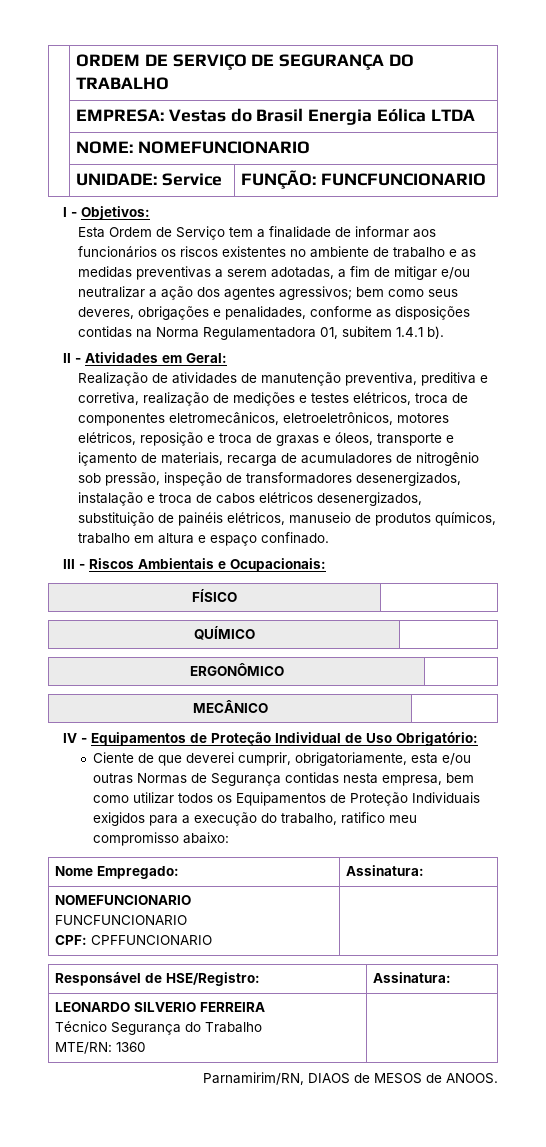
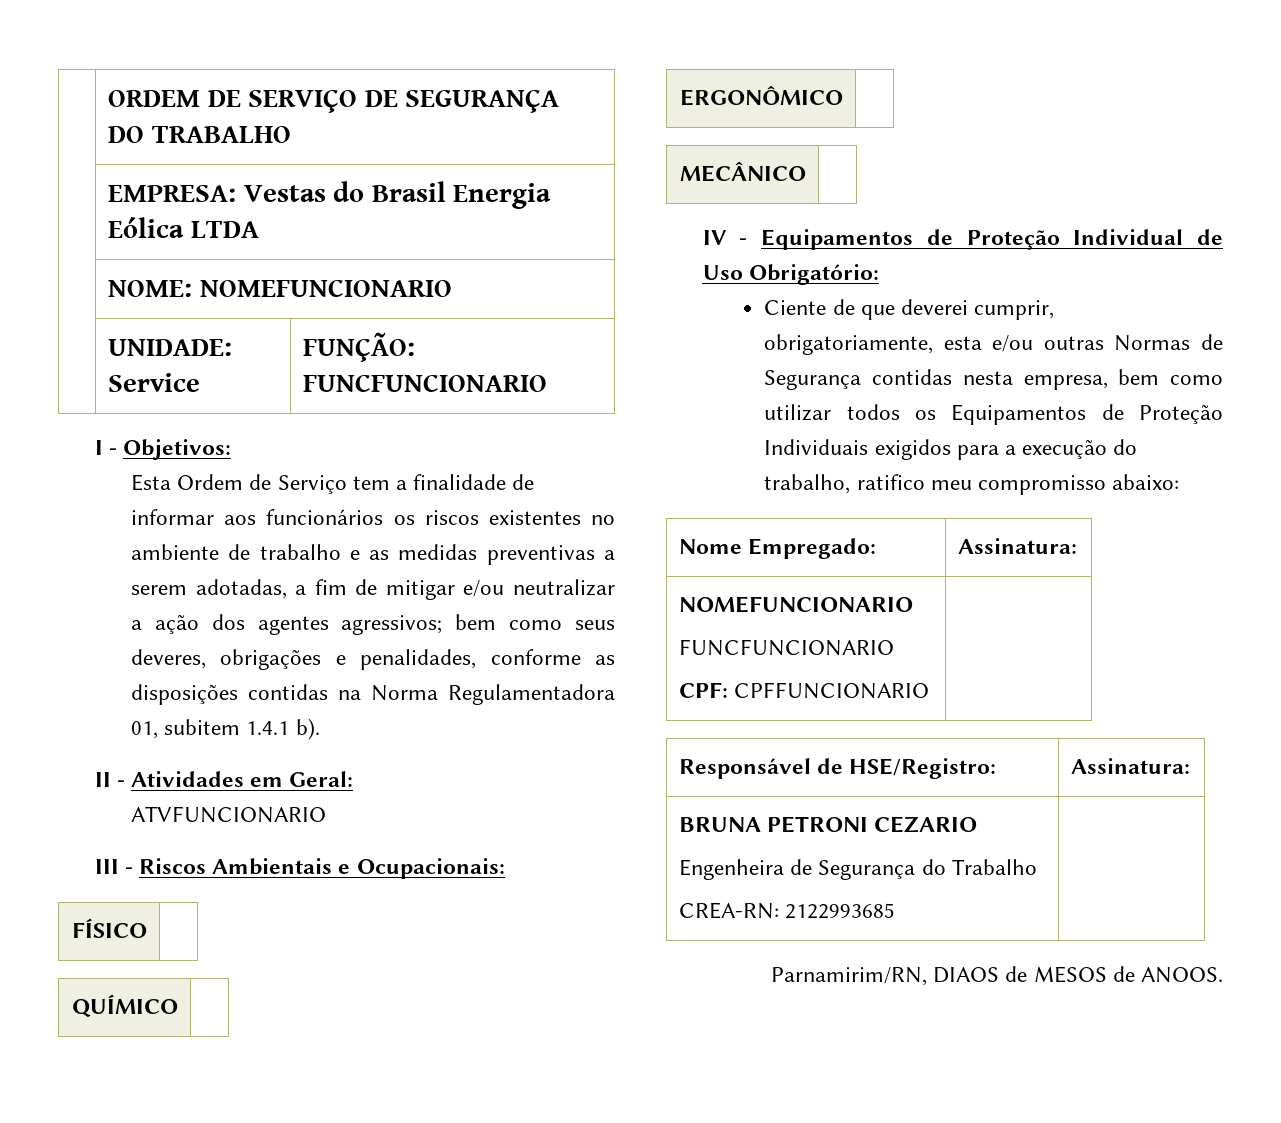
[77,372,488,386] [77,392,468,406] [77,412,449,426] [77,432,454,446] [77,452,479,466] [77,472,461,486] [77,492,422,506] [77,512,496,526] [77,532,329,546] Realização de atividades de manutenção preventiva, preditiva e corretiva, realização de medições e testes elétricos, troca de componentes eletromecânicos, eletroeletrônicos, motores elétricos, reposição e troca de graxas e óleos, transporte e içamento de materiais, recarga de acumuladores de nitrogênio sob pressão, inspeção de transformadores desenergizados, instalação e troca de cabos elétricos desenergizados, substituição de painéis elétricos, manuseio de produtos químicos, trabalho em altura e espaço confinado. -> [130,806,326,823] ATVFUNCIONARIO
[55,1002,266,1012] [55,1021,108,1032] LEONARDO SILVERIO FERREIRA // Técnico -> [678,816,978,833] [678,859,813,880] BRUNA PETRONI CEZARIO // Engenheira de
[55,1042,147,1054] MTE/RN: 1360 -> [678,902,896,919] CREA-RN: 2122993685

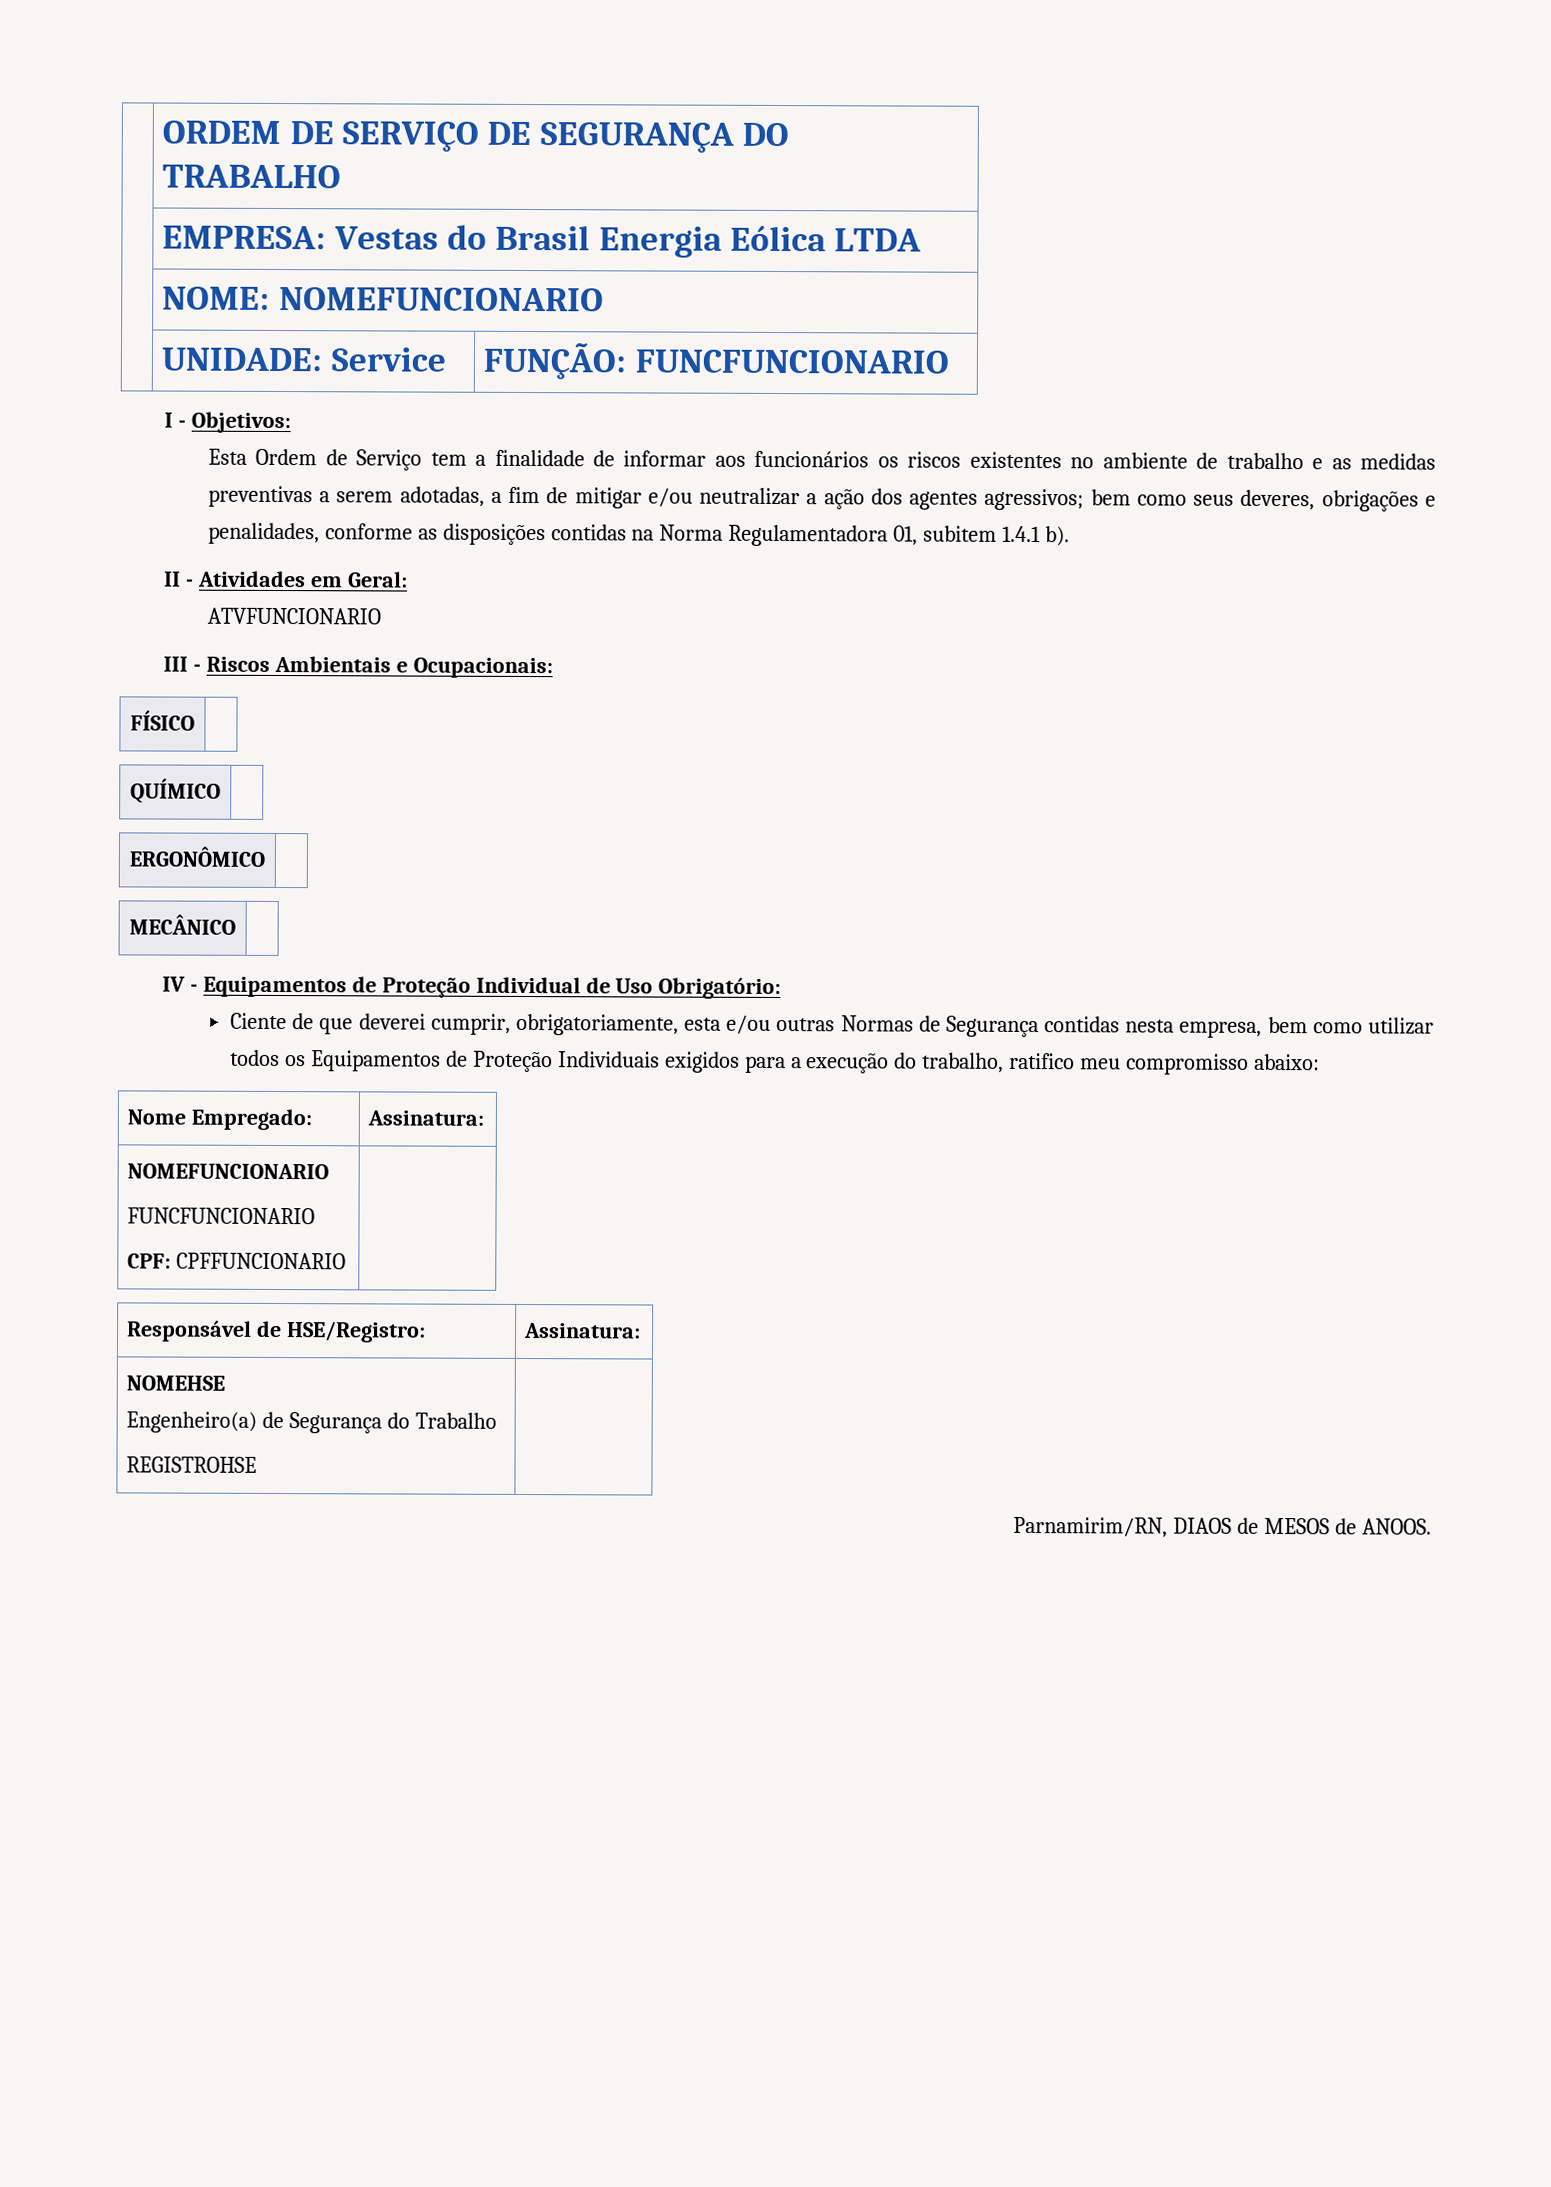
[678,816,978,833] [678,859,784,880] BRUNA PETRONI CEZARIO // Engenheira -> [126,1375,226,1391] [126,1411,258,1433] NOMEHSE // Engenheiro(a)
[678,902,896,919] CREA-RN: 2122993685 -> [126,1456,258,1473] REGISTROHSE

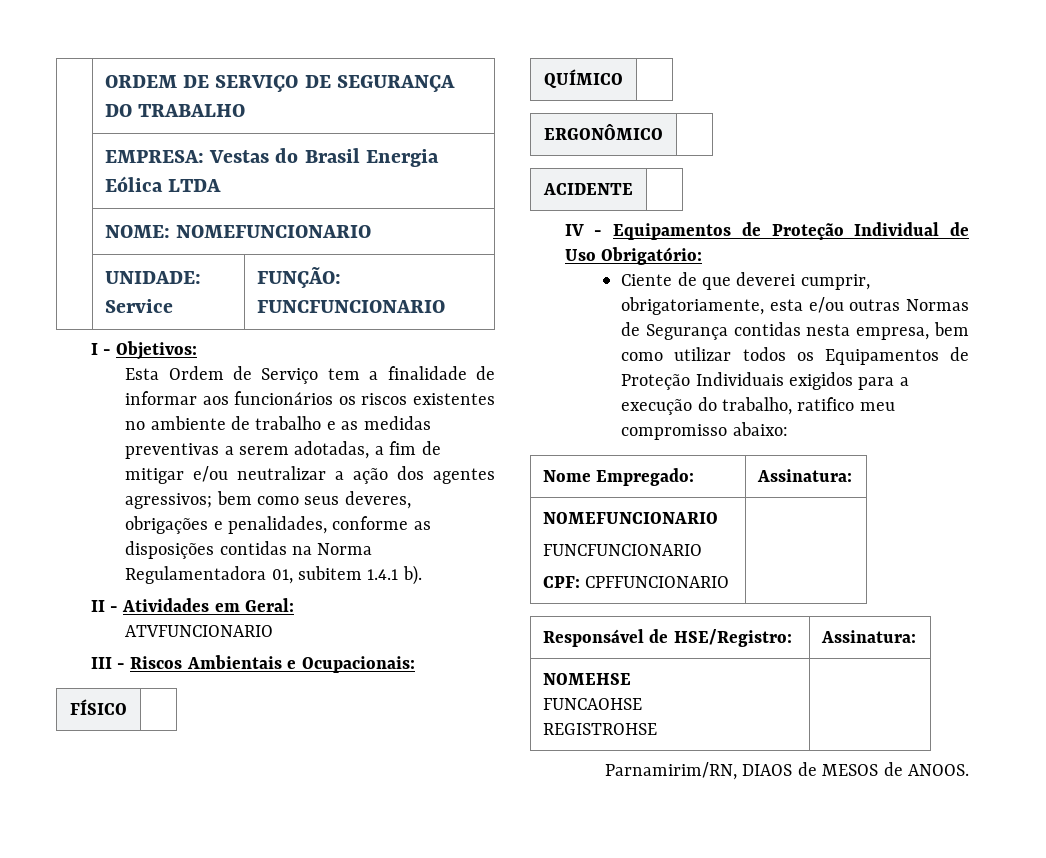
[129,914,236,935] MECÂNICO -> [543,183,633,195] ACIDENTE
[126,1411,498,1434] Engenheiro(a) de Segurança do Trabalho -> [543,698,643,710] FUNCAOHSE

